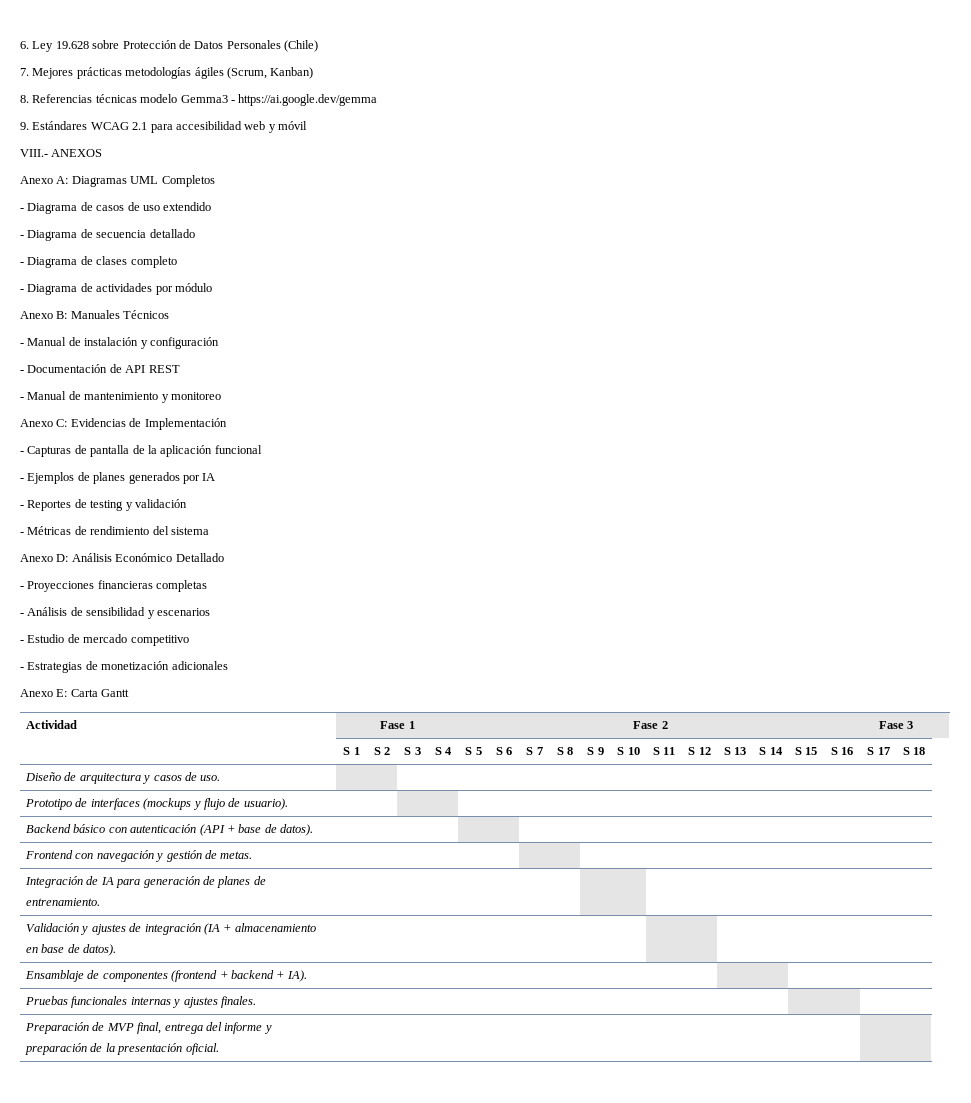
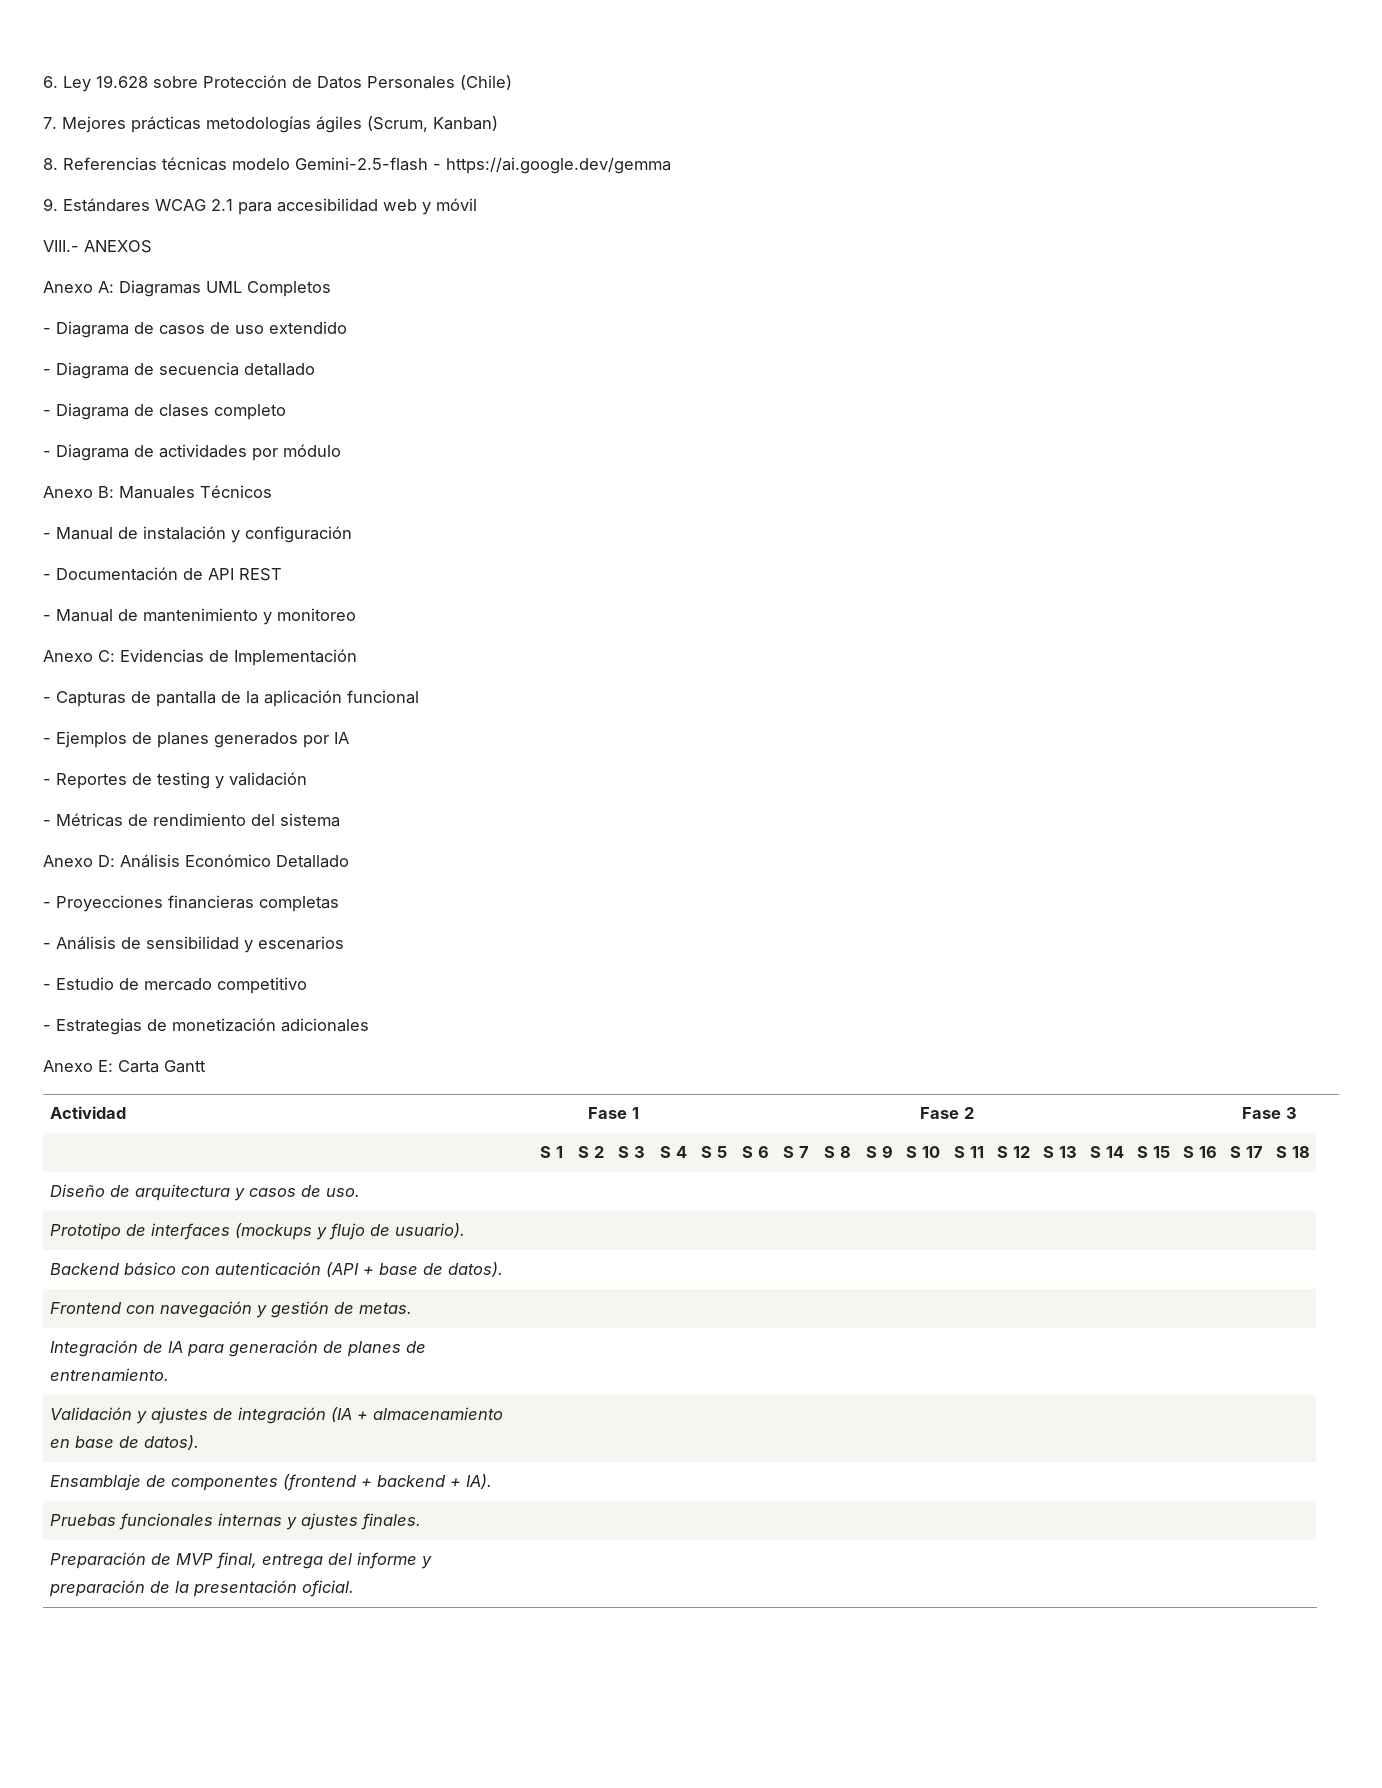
[180,95,228,103] Gemma3 -> [295,157,428,171] Gemini-2.5-flash

